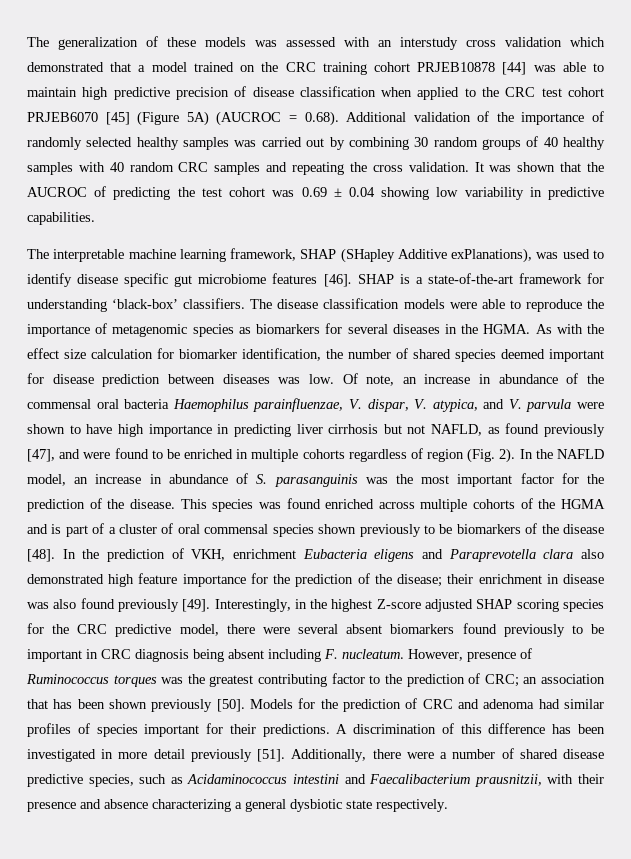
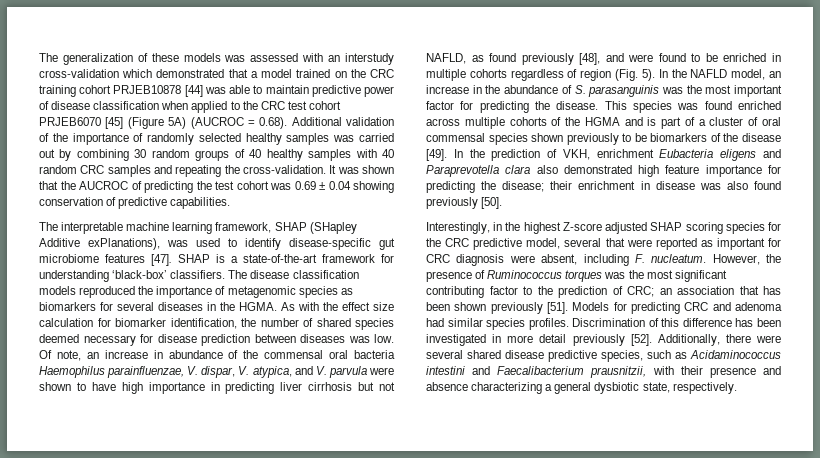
[466,37,562,47] cross validation -> [39,69,119,78] cross-validation
[82,87,229,100] high predictive precision -> [311,85,394,97] predictive power
[372,162,469,172] cross validation. -> [243,165,326,174] cross-validation.
[436,187,542,200] low variability in -> [39,197,117,206] conservation of
[77,273,169,287] disease specific -> [289,238,371,250] disease-specific
[323,274,352,287] [46]. -> [151,254,172,266] [47].
[449,299,582,312] were able to reproduce -> [79,286,136,298] reproduced
[549,349,604,362] important -> [83,335,136,346] necessary
[27,449,55,462] [47], -> [579,53,601,65] [48],
[499,448,516,463] 2). -> [641,69,655,81] 5).
(162, 479) none -> [485,85,501,94] the
[587,474,604,484] [27,498,102,512] the prediction of -> [479,101,529,113] predicting
[27,549,55,562] [48]. -> [426,149,447,161] [49].
[273,573,370,587] the prediction of -> [426,181,475,193] predicting
[182,599,211,612] [49]. -> [481,197,503,209] [50]. //
[226,623,604,637] [27,649,264,662] there were several absent biomarkers found previously to be important in CRC diagnosis being absent -> [564,238,781,250] [426,254,578,266] several that were reported as important for CRC diagnosis were absent,
(463, 655) none -> [766,254,781,263] the
[209,675,254,687] greatest -> [646,270,727,282] most significant
[216,699,245,712] [50]. -> [547,302,568,314] [51].
[320,698,418,712] the prediction of -> [631,302,680,314] predicting
[27,723,437,737] profiles of species important for their predictions. A discrimination -> [486,318,646,330] species profiles. Discrimination
[257,749,286,762] [51]. -> [630,334,652,346] [52].
[440,748,514,759] a number of -> [426,350,463,359] several
[346,800,372,809] state -> [642,382,670,393] state,

